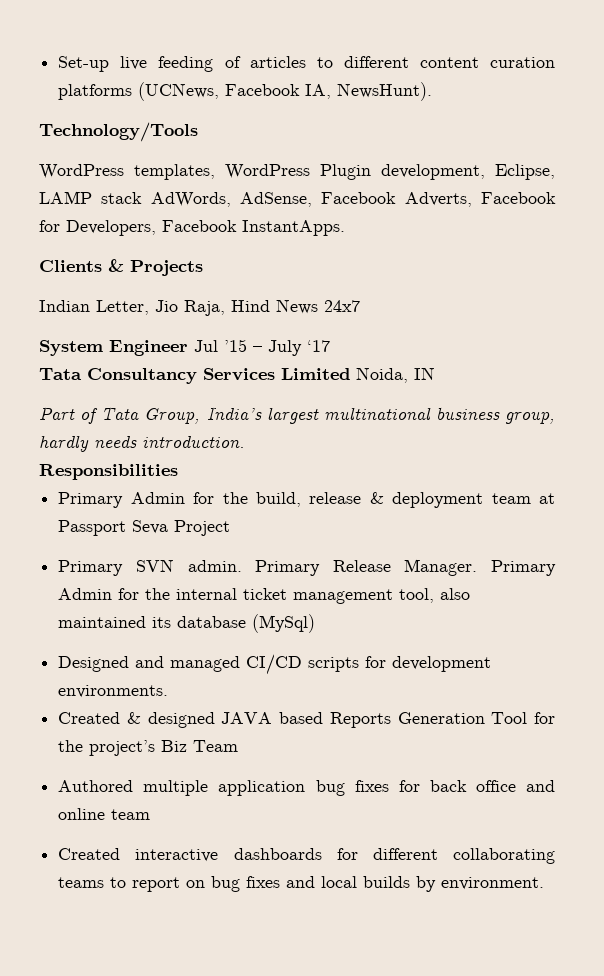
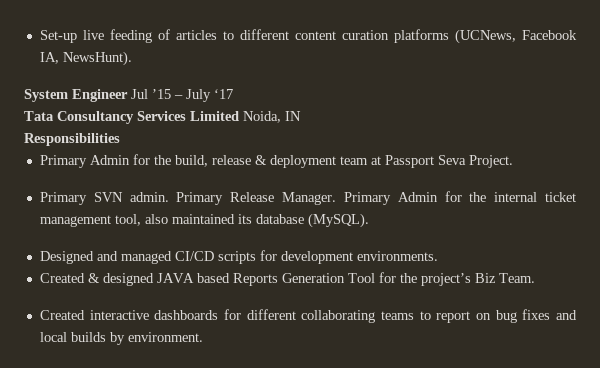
[39,122,198,142] [39,164,555,180] [39,191,556,207] [39,220,345,236] [39,259,203,276] [39,299,360,316] // Technology/Tools // WordPress templates, WordPress Plugin development, Eclipse, LAMP stack AdWords, AdSense, Facebook Adverts, Facebook for Developers, Facebook InstantApps. // Clients & Projects // Indian Letter, Jio Raja, Hind News 24x7 -> (132, 58) none
[39,407,555,424] [39,435,245,452] // Part of Tata Group, India’s largest multinational business group, hardly needs introduction. -> (301, 116) none
[174,520,231,536] Project -> [468,155,513,168] Project.
[252,614,316,633] (MySql) -> [307,213,369,228] (MySQL).
[193,740,239,752] [58,780,555,796] [58,808,151,820] Team // Authored multiple application bug fixes for back office and online team -> [498,273,535,283] Team.

